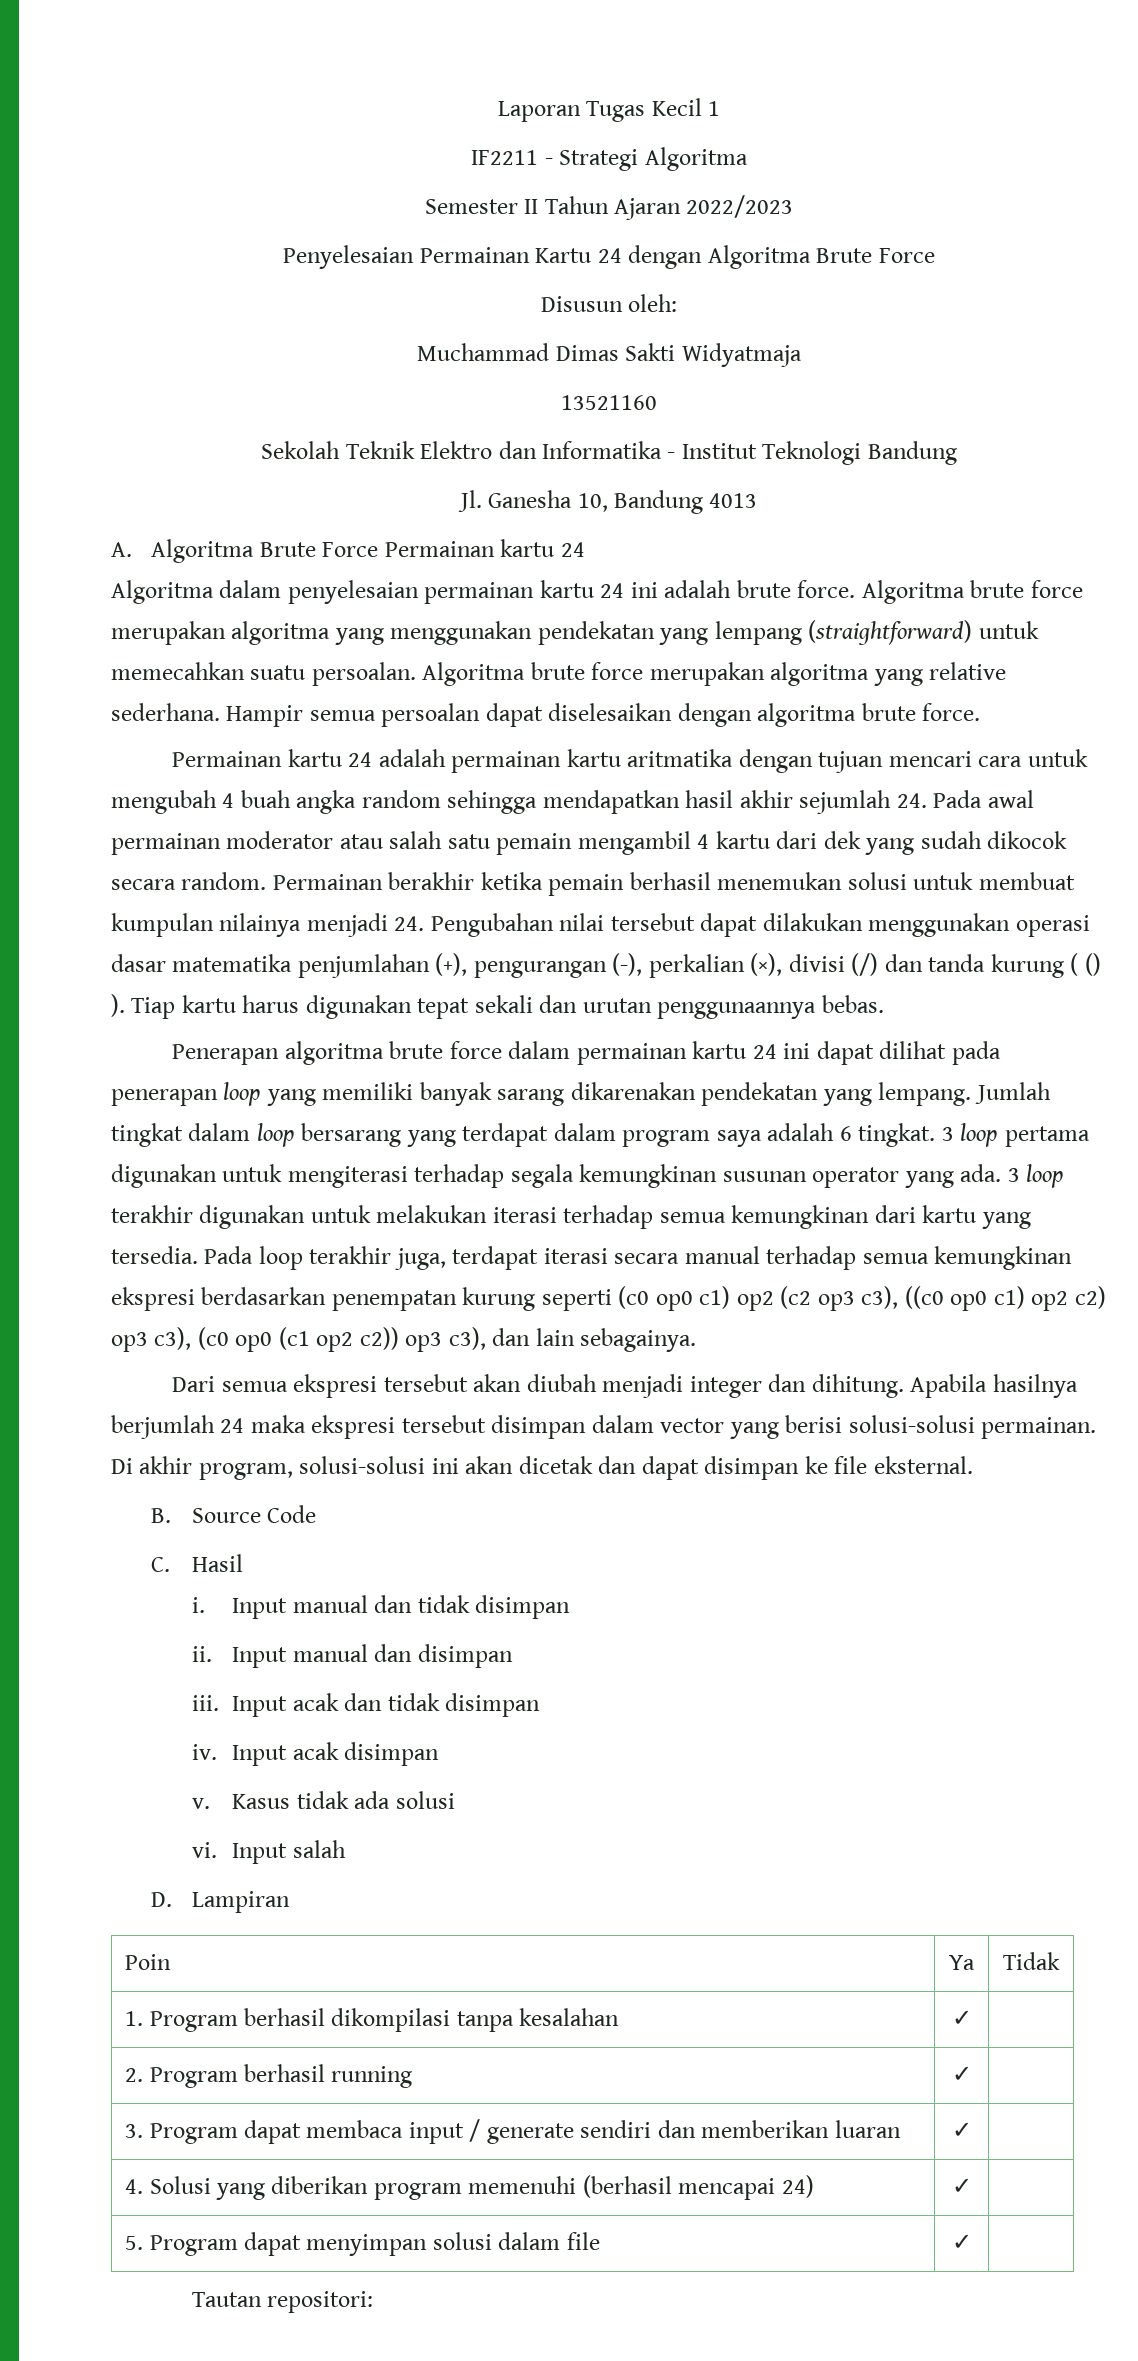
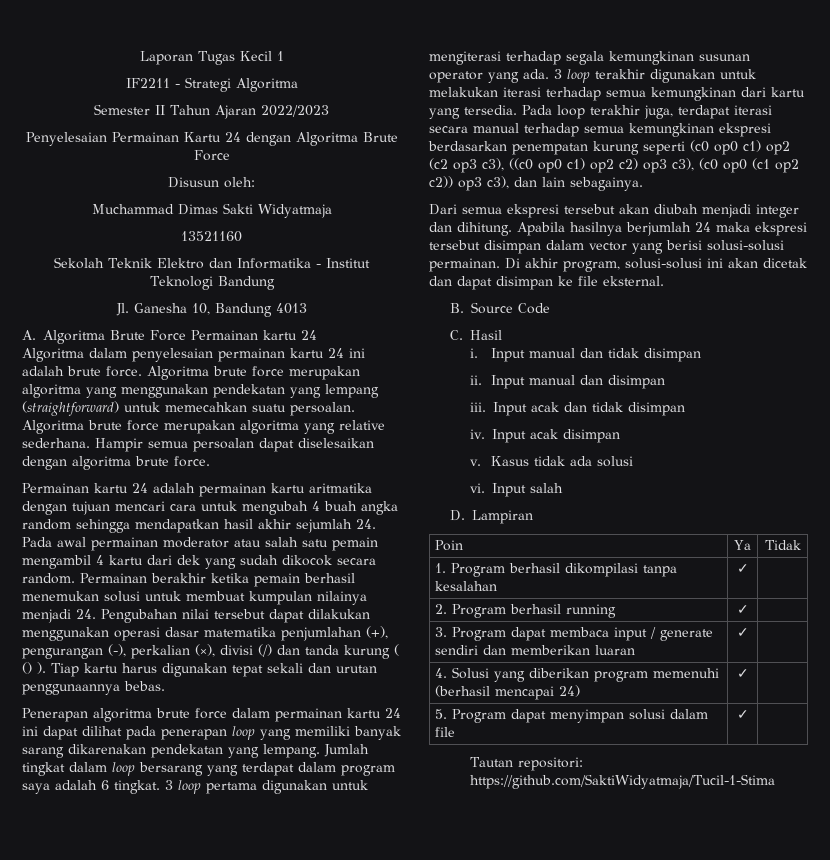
(374, 2302) none -> [470,774,776,789] https://github.com/SaktiWidyatmaja/Tucil-1-Stima

